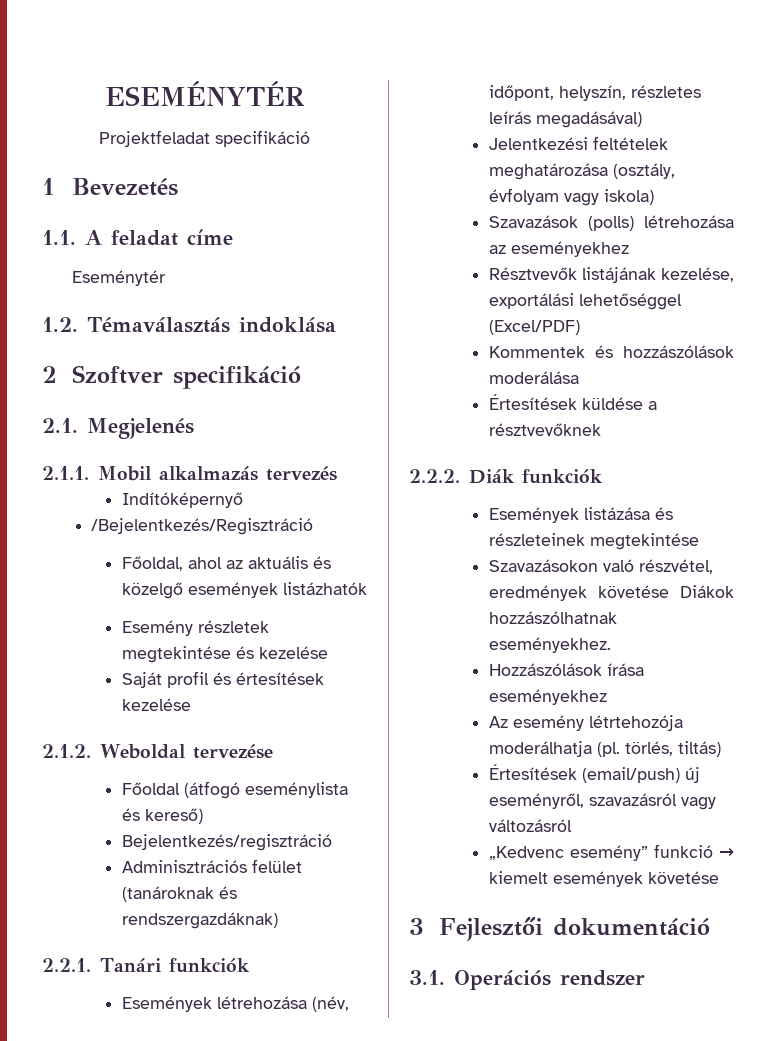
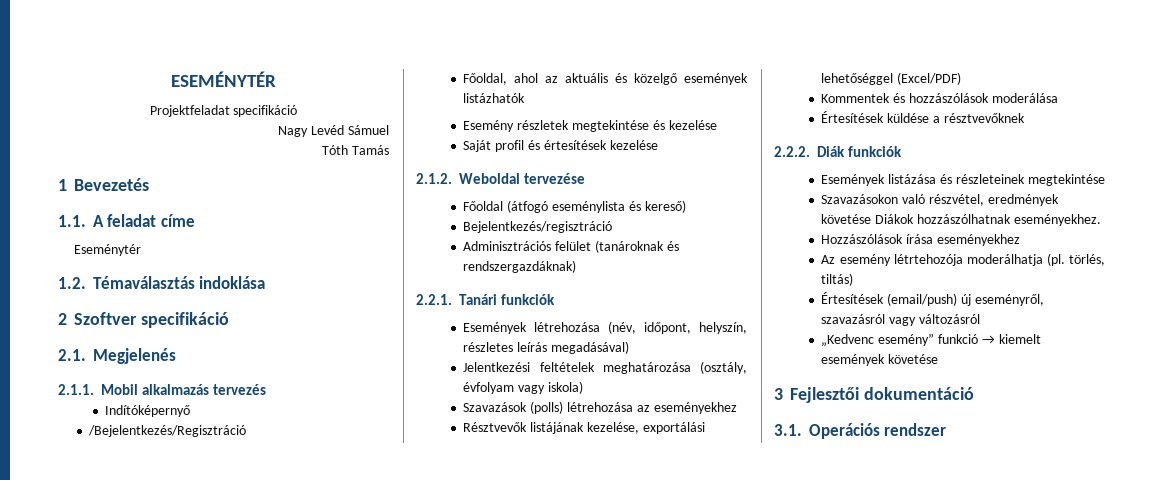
(310, 138) none -> [278,125,389,137] [322,145,389,155] // Nagy Levéd Sámuel // Tóth Tamás

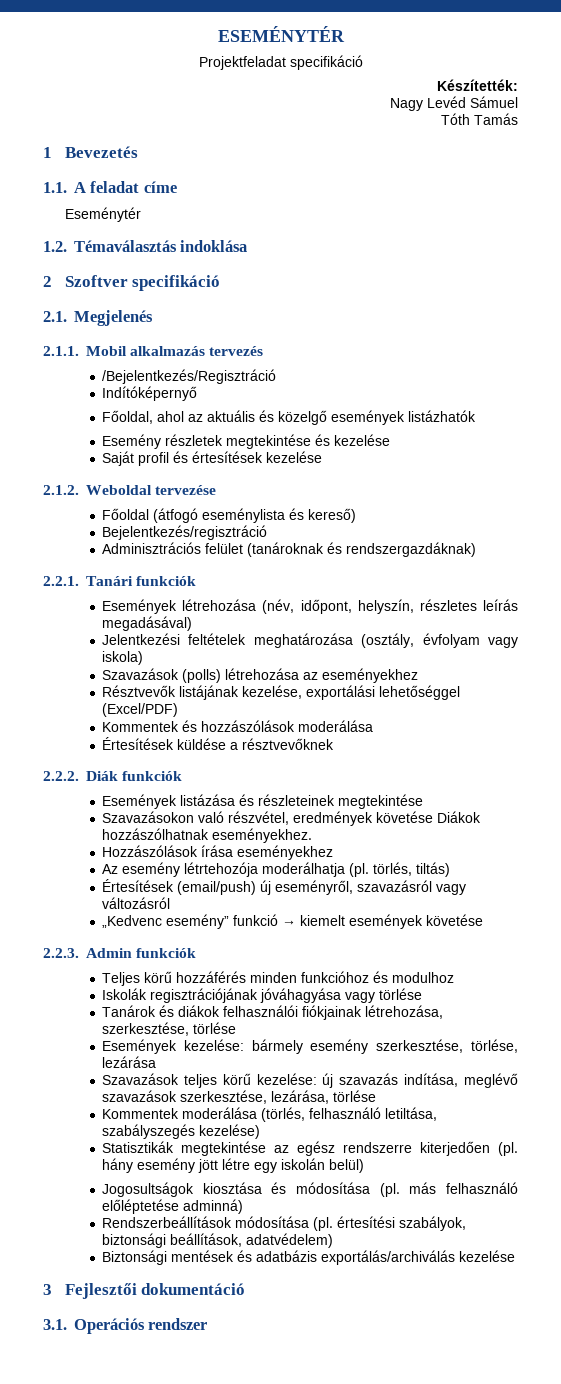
(298, 111) none -> [437,79,518,91] // Készítették:
(267, 389) none -> [102,369,277,384] // /Bejelentkezés/Regisztráció
[88,425,247,437] // /Bejelentkezés/Regisztráció -> (198, 393) none
(939, 359) none -> [43,948,197,958] [102,971,455,986] [102,988,423,1003] [102,1005,444,1020] [102,1022,237,1036] [102,1039,518,1054] [102,1056,157,1068] [102,1073,519,1088] [102,1090,377,1104] [102,1107,438,1122] [102,1124,261,1139] [102,1141,518,1156] [102,1158,365,1173] [102,1182,518,1197] [102,1199,244,1214] [102,1216,467,1231] [102,1233,334,1248] [102,1250,516,1265] // 2.2.3. Admin funkciók // Teljes körű hozzáférés minden funkcióhoz és modulhoz // Iskolák regisztrációjának jóváhagyása vagy törlése // Tanárok és diákok felhasználói fiókjainak létrehozása, szerkesztése, törlése // Események kezelése: bármely esemény szerkesztése, törlése, lezárása // Szavazások teljes körű kezelése: új szavazás indítása, meglévő szavazások szerkesztése, lezárása, törlése // Kommentek moderálása (törlés, felhasználó letiltása, szabályszegés kezelése) // Statisztikák megtekintése az egész rendszerre kiterjedően (pl. hány esemény jött létre egy iskolán belül) // Jogosultságok kiosztása és módosítása (pl. más felhasználó előléptetése adminná) // Rendszerbeállítások módosítása (pl. értesítési szabályok, biztonsági beállítások, adatvédelem) // Biztonsági mentések és adatbázis exportálás/archiválás kezelése

